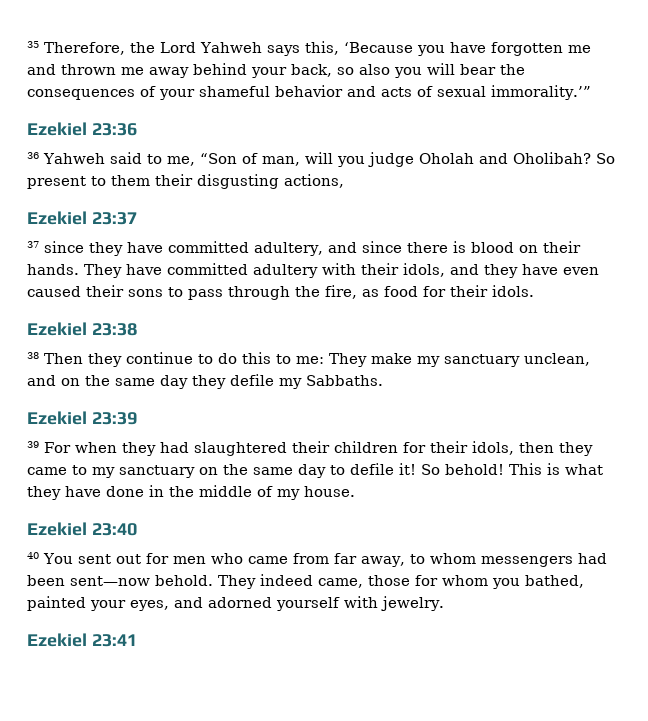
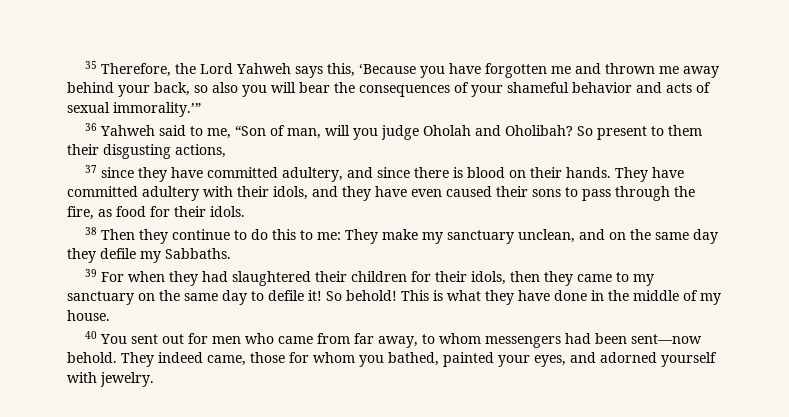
[27,122,137,136] // Ezekiel 23:36 -> (201, 109) none
[27,211,137,225] // Ezekiel 23:37 -> (226, 151) none
[27,322,137,336] // Ezekiel 23:38 -> (245, 211) none
[27,411,137,425] // Ezekiel 23:39 -> (231, 253) none
[27,522,137,536] // Ezekiel 23:40 -> (110, 315) none
[27,633,137,647] // Ezekiel 23:41 -> (154, 379) none

